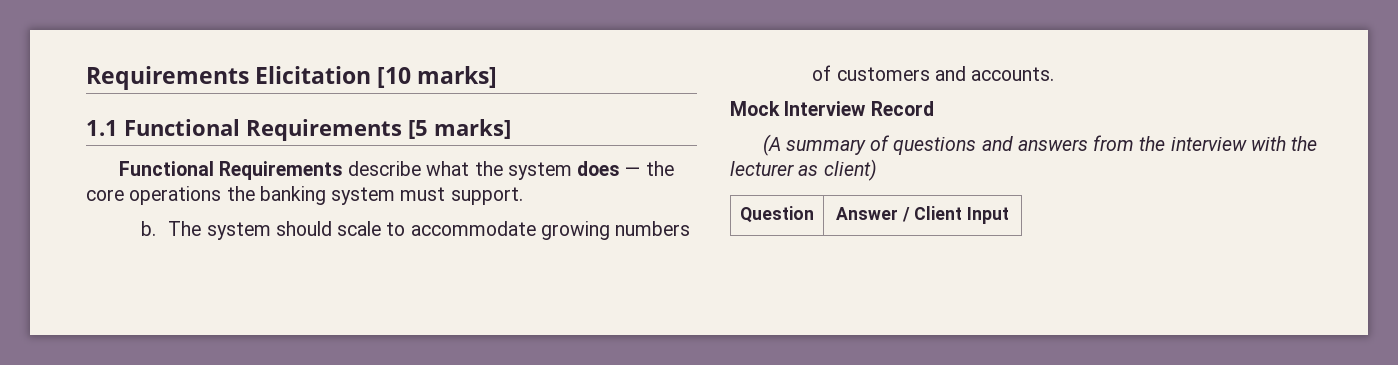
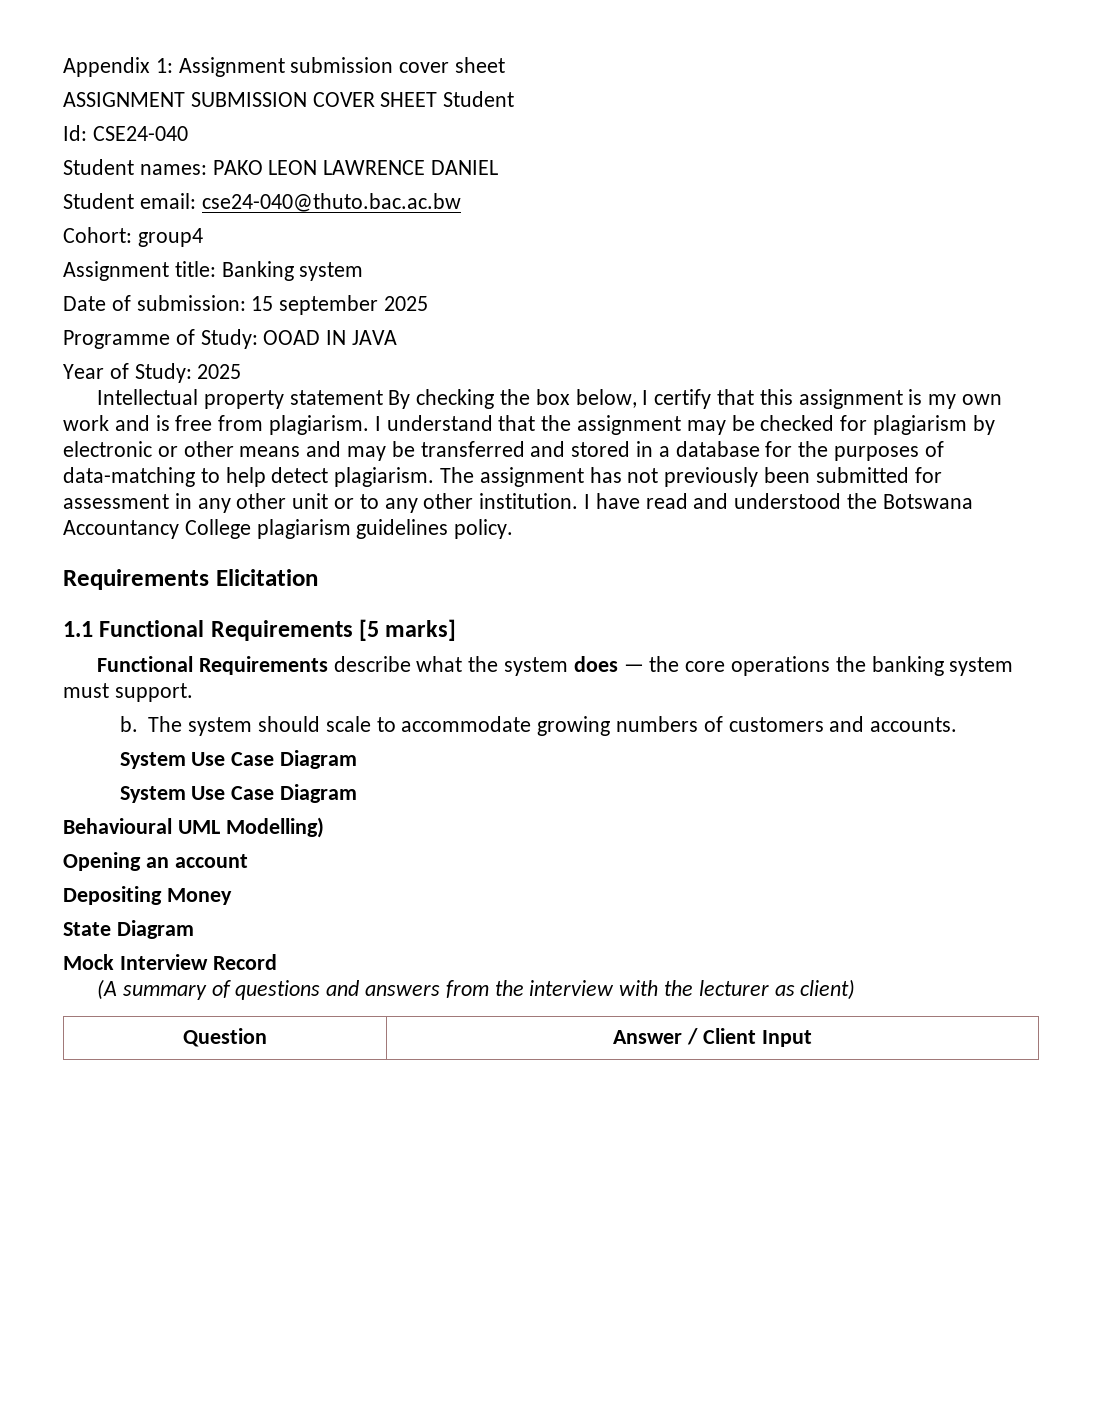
(86, 78) none -> [63,57,506,77] [63,91,515,107] [63,125,188,141] [63,159,499,175] [63,193,461,212] [63,227,203,247] [63,261,364,281] [63,295,429,315] [63,329,398,349] [63,363,242,383] [96,389,1002,409] [63,415,995,435] [63,441,944,461] [63,467,942,487] [63,493,973,513] [63,519,514,539] Appendix 1: Assignment submission cover sheet // ASSIGNMENT SUBMISSION COVER SHEET Student // Id: CSE24-040 // Student names: PAKO LEON LAWRENCE DANIEL // Student email: cse24-040@thuto.bac.ac.bw // Cohort: group4 // Assignment title: Banking system // Date of submission: 15 september 2025 // Programme of Study: OOAD IN JAVA // Year of Study: 2025 // Intellectual property statement By checking the box below, I certify that this assignment is my own work and is free from plagiarism. I understand that the assignment may be checked for plagiarism by electronic or other means and may be transferred and stored in a database for the purposes of data-matching to help detect plagiarism. The assignment has not previously been submitted for assessment in any other unit or to any other institution. I have read and understood the Botswana Accountancy College plagiarism guidelines policy. //
[377,66,498,88] [10 marks] -> (318, 577) none
(1055, 74) none -> [119,750,357,769] [119,784,357,803] [63,817,324,838] [63,852,248,871] [63,886,232,905] [63,920,194,939] // System Use Case Diagram // System Use Case Diagram // Behavioural UML Modelling) // Opening an account // Depositing Money // State Diagram

